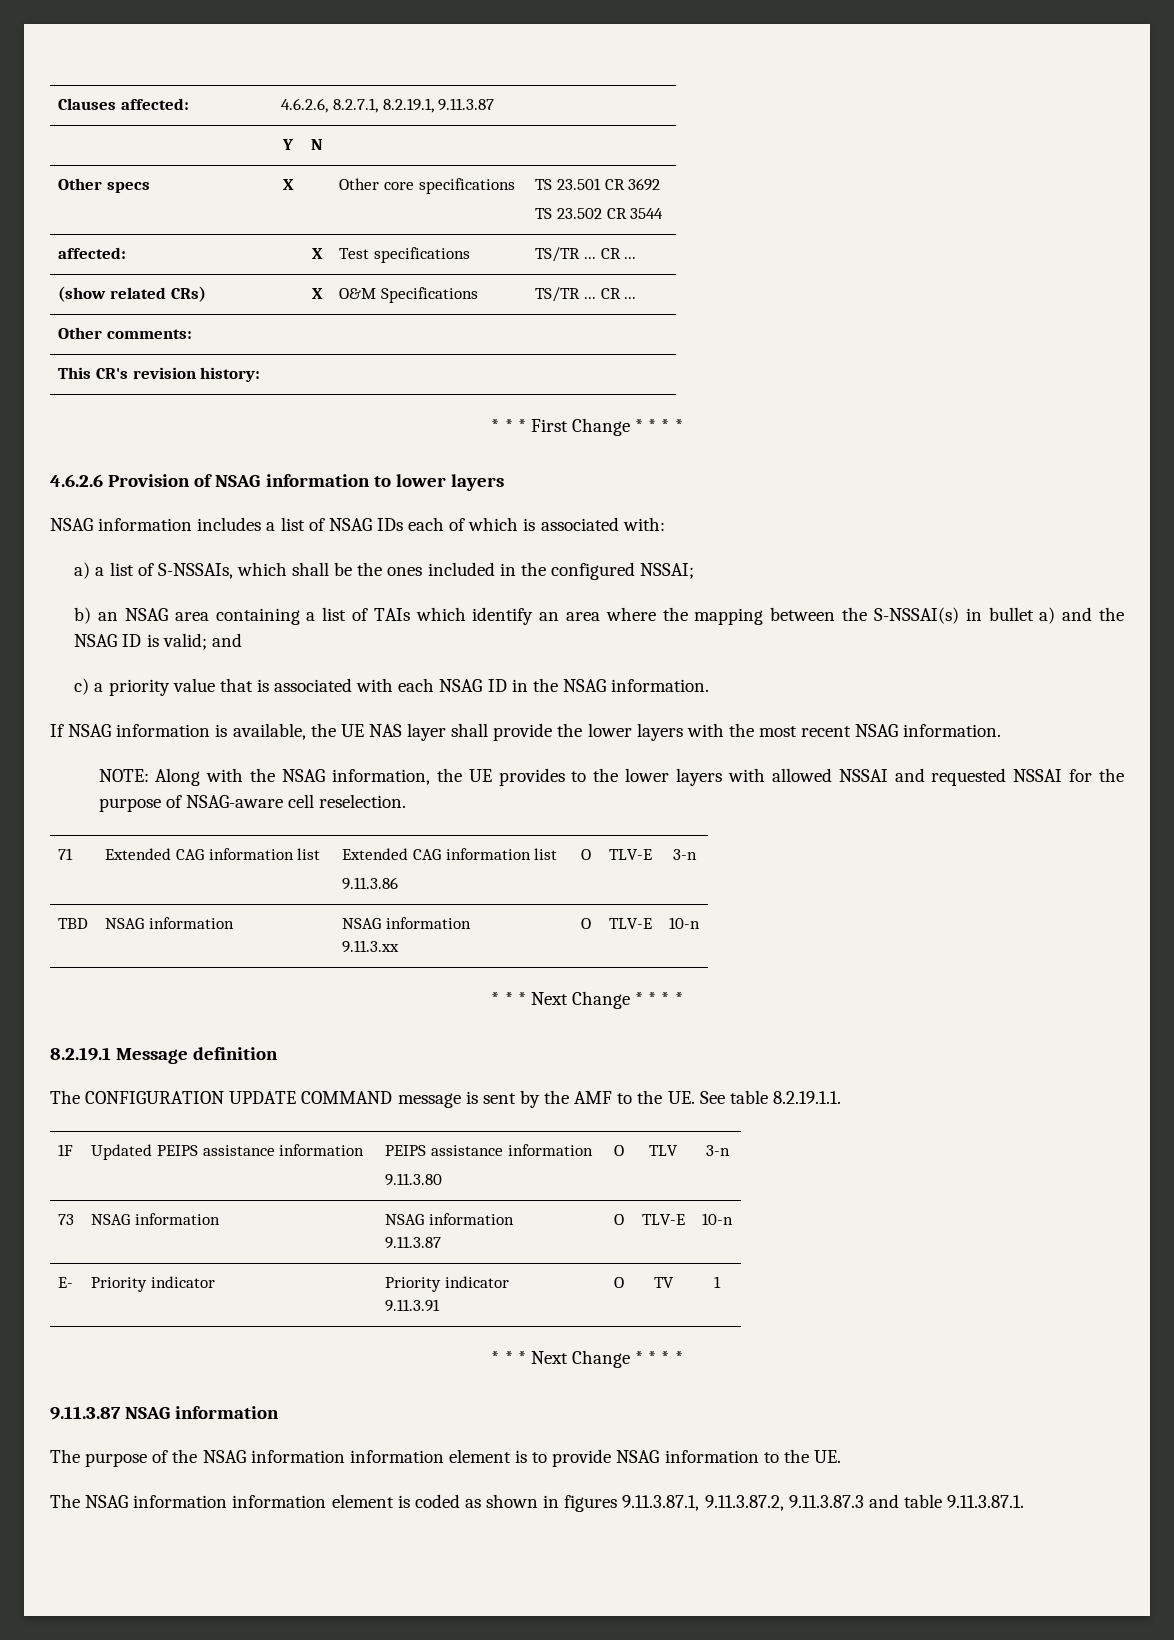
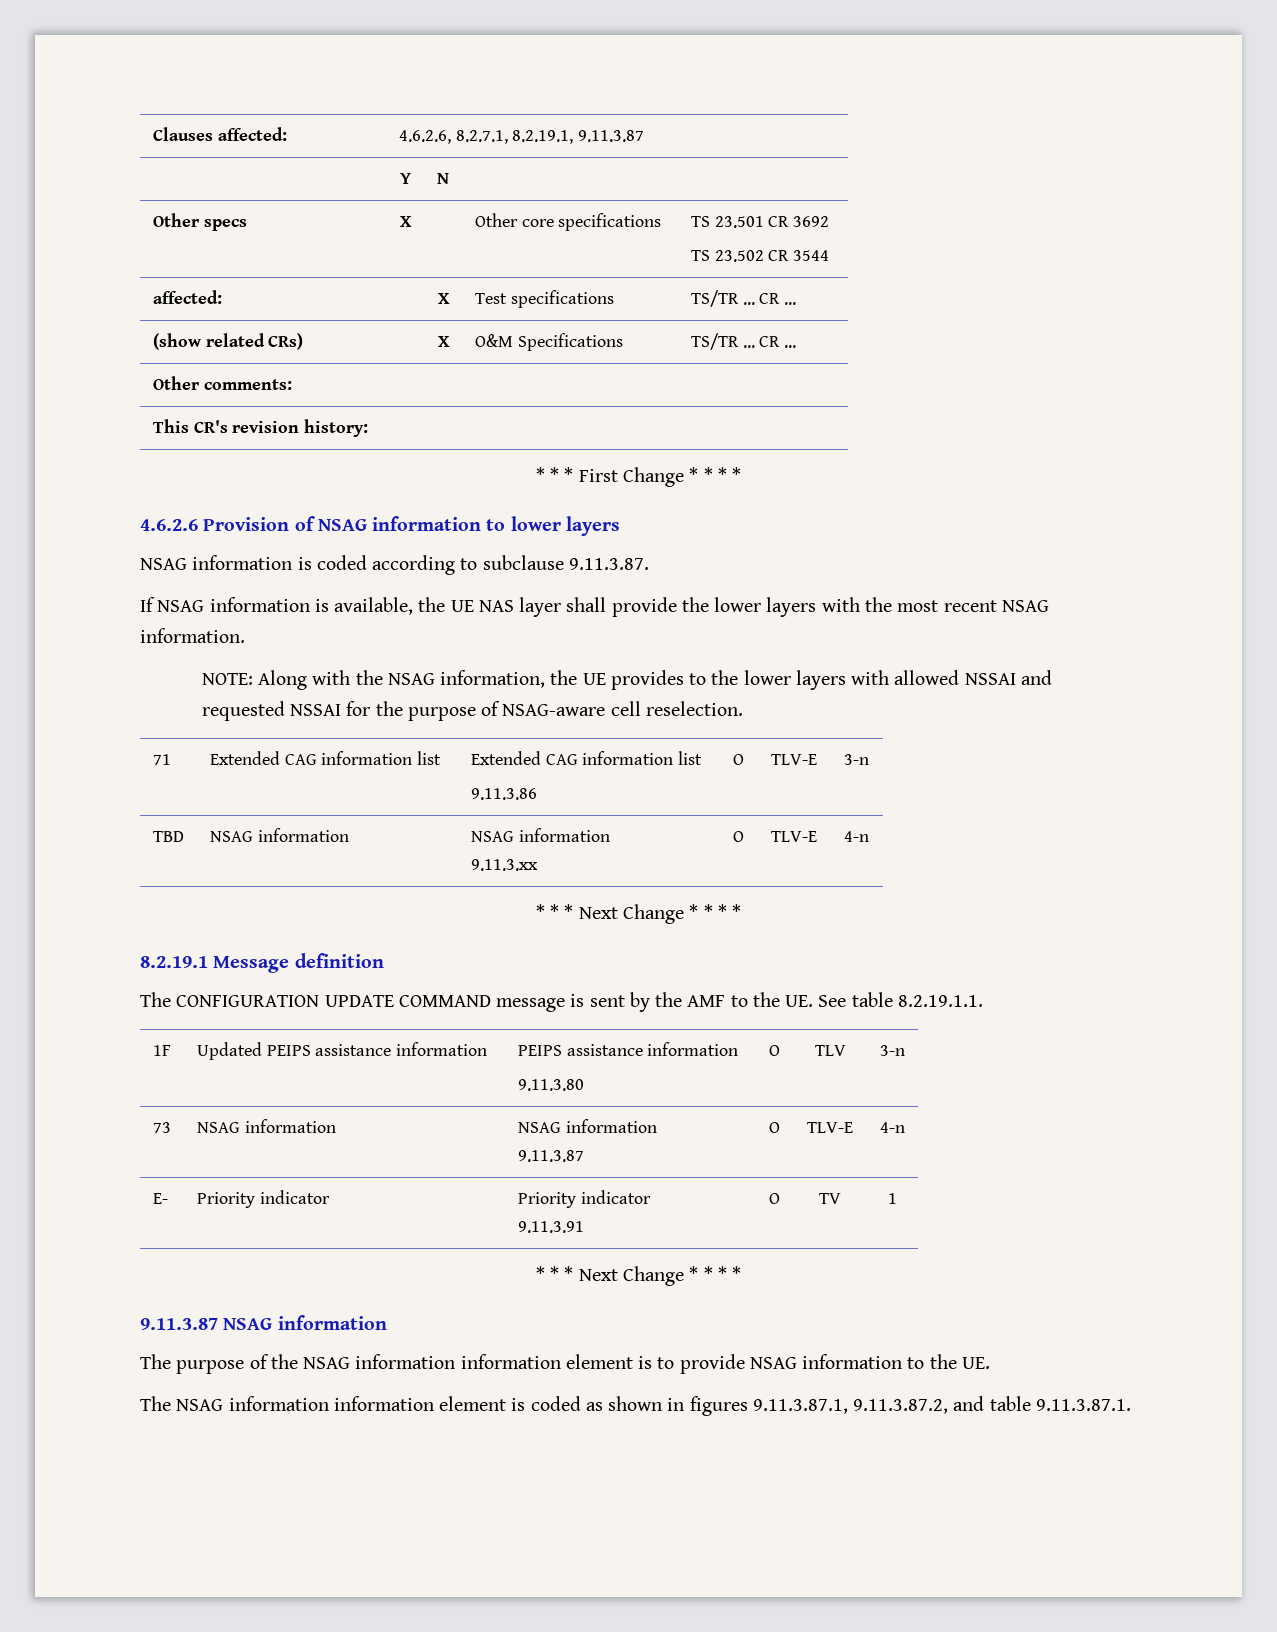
[197,517,665,531] [74,562,695,580] [74,607,1124,625] [74,633,242,650] [74,678,710,696] includes a list of NSAG IDs each of which is associated with: // a) a list of S-NSSAIs, which shall be the ones included in the configured NSSAI; // b) an NSAG area containing a list of TAIs which identify an area where the mapping between the S-NSSAI(s) in bullet a) and the NSAG ID is valid; and // c) a priority value that is associated with each NSAG ID in the NSAG information. -> [297,555,649,575] is coded according to subclause 9.11.3.87.
[669,917,700,929] 10-n -> [844,831,869,842] 4-n
[702,1213,733,1225] 10-n -> [879,1122,905,1133] 4-n
[788,1495,864,1508] 9.11.3.87.3 -> (949, 1406) none

